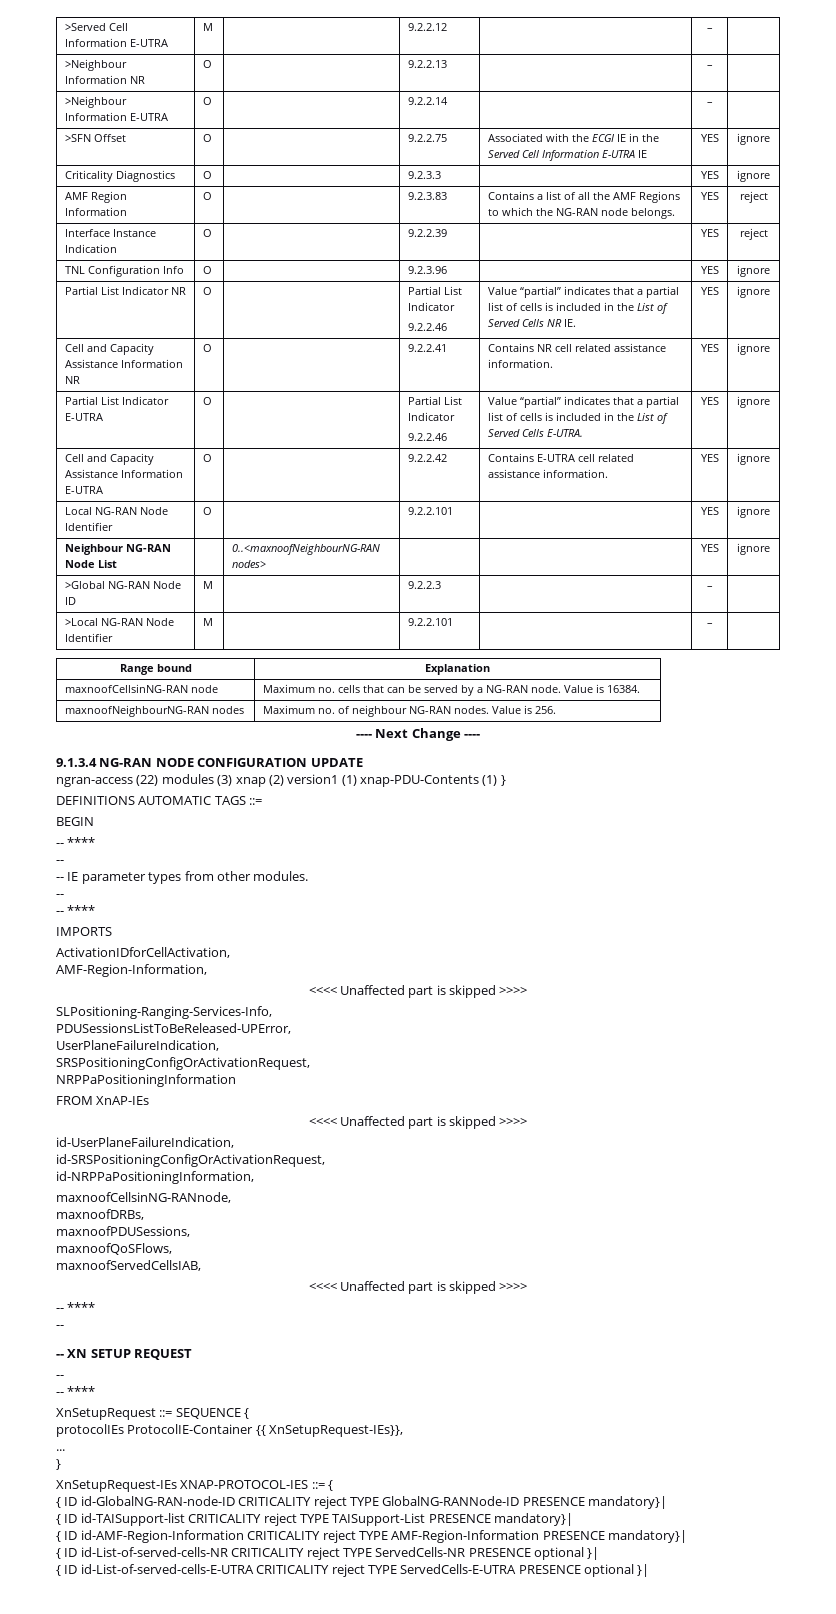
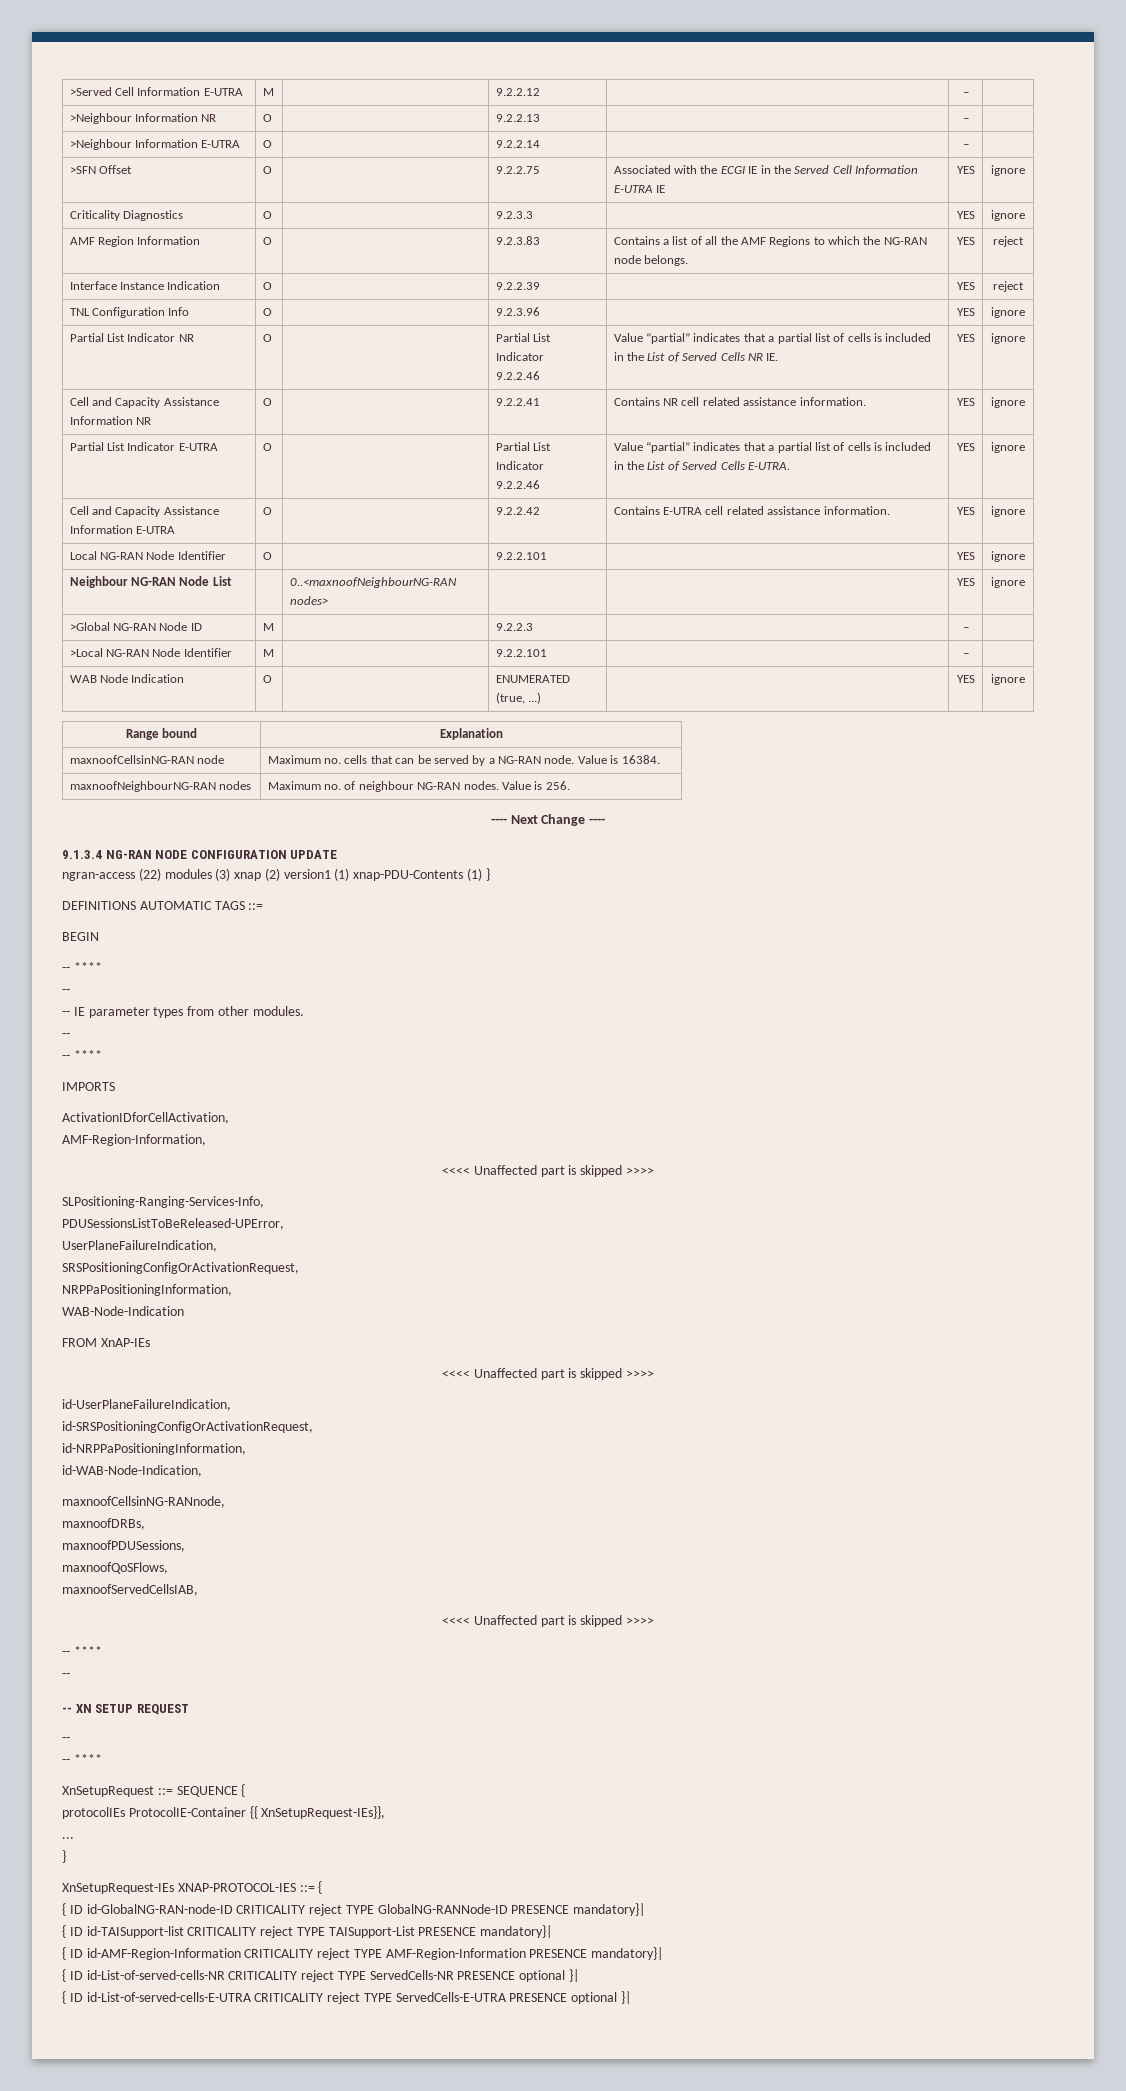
(713, 624) none -> [69,674,185,683] [262,675,272,683] [495,675,570,683] [495,692,542,704] [956,675,975,683] [991,674,1025,685] // WAB Node Indication | O | | ENUMERATED (true, ...) | | YES | ignore
[56,1074,236,1087] NRPPaPositioningInformation -> [62,1284,232,1296] [62,1306,184,1316] NRPPaPositioningInformation, // WAB-Node-Indication
(254, 1177) none -> [62,1465,202,1477] // id-WAB-Node-Indication,

